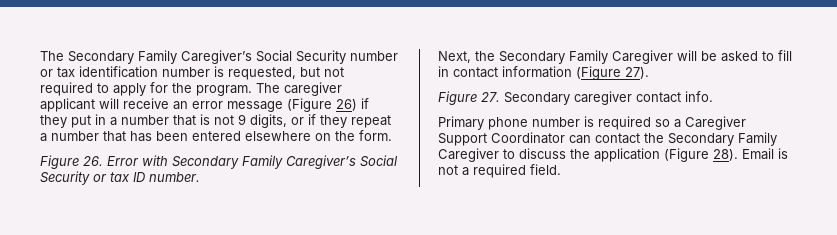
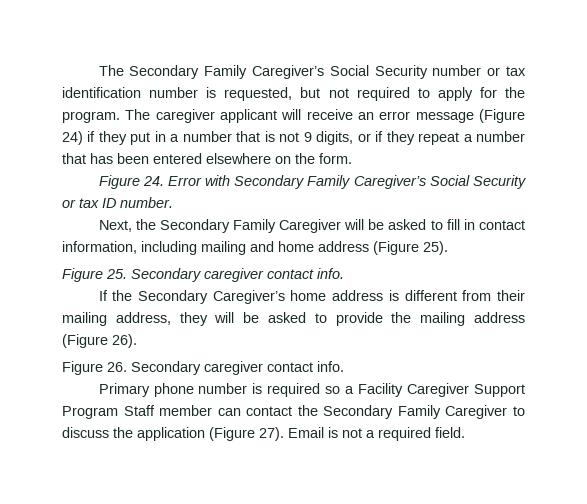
[336,99,357,111] 26) -> [62,131,83,145] 24)
[83,156,103,166] 26. -> [142,176,164,186] 24.
[502,66,649,80] [438,91,500,105] information (Figure 27). // Figure 27. -> [62,241,448,255] [62,268,344,282] [98,290,525,304] [62,312,526,326] [62,334,137,348] [62,361,127,375] information, including mailing and home address (Figure 25). // Figure 25. Secondary caregiver contact info. // If the Secondary Caregiver’s home address is different from their mailing address, they will be asked to provide the mailing address (Figure 26). // Figure 26.
(681, 123) none -> [358,383,404,397] Facility
[491,132,565,144] Coordinator -> [62,405,213,419] Program Staff member
[713,149,738,161] 28). -> [259,427,284,441] 27).

